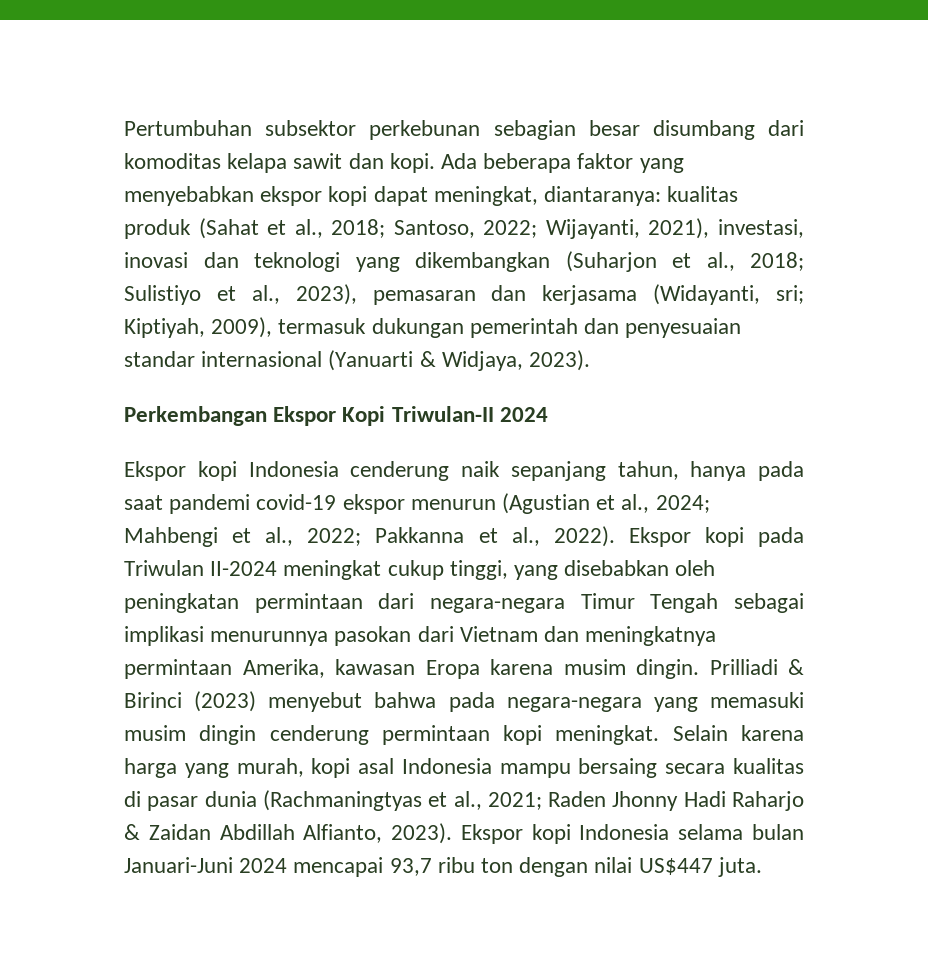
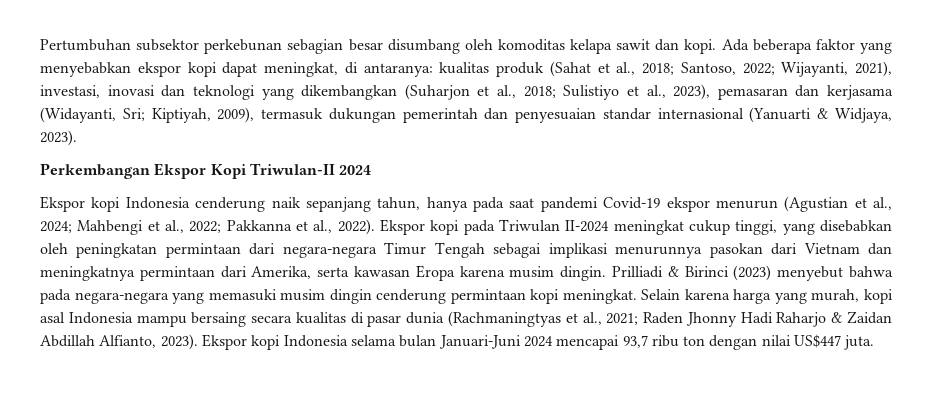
[768,120,804,136] dari -> [464,39,493,50] oleh
[544,186,662,206] diantaranya: -> [344,62,433,77] di antaranya:
[776,285,804,304] sri; -> [122,108,145,121] Sri;
[256,494,337,510] covid-19 -> [603,197,661,209] Covid-19
[242,659,325,678] Amerika, -> [220,266,350,279] dari Amerika, serta

